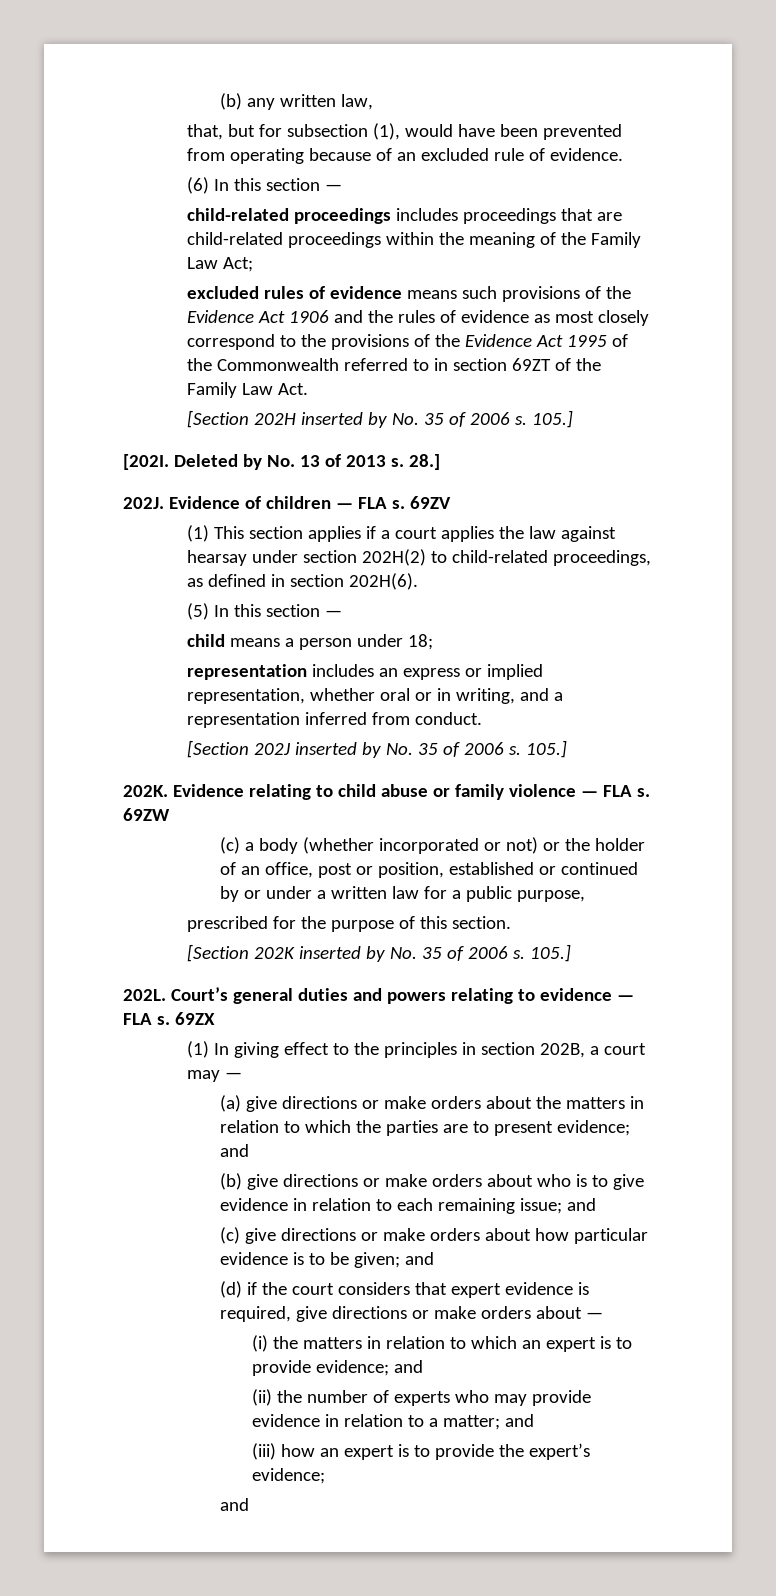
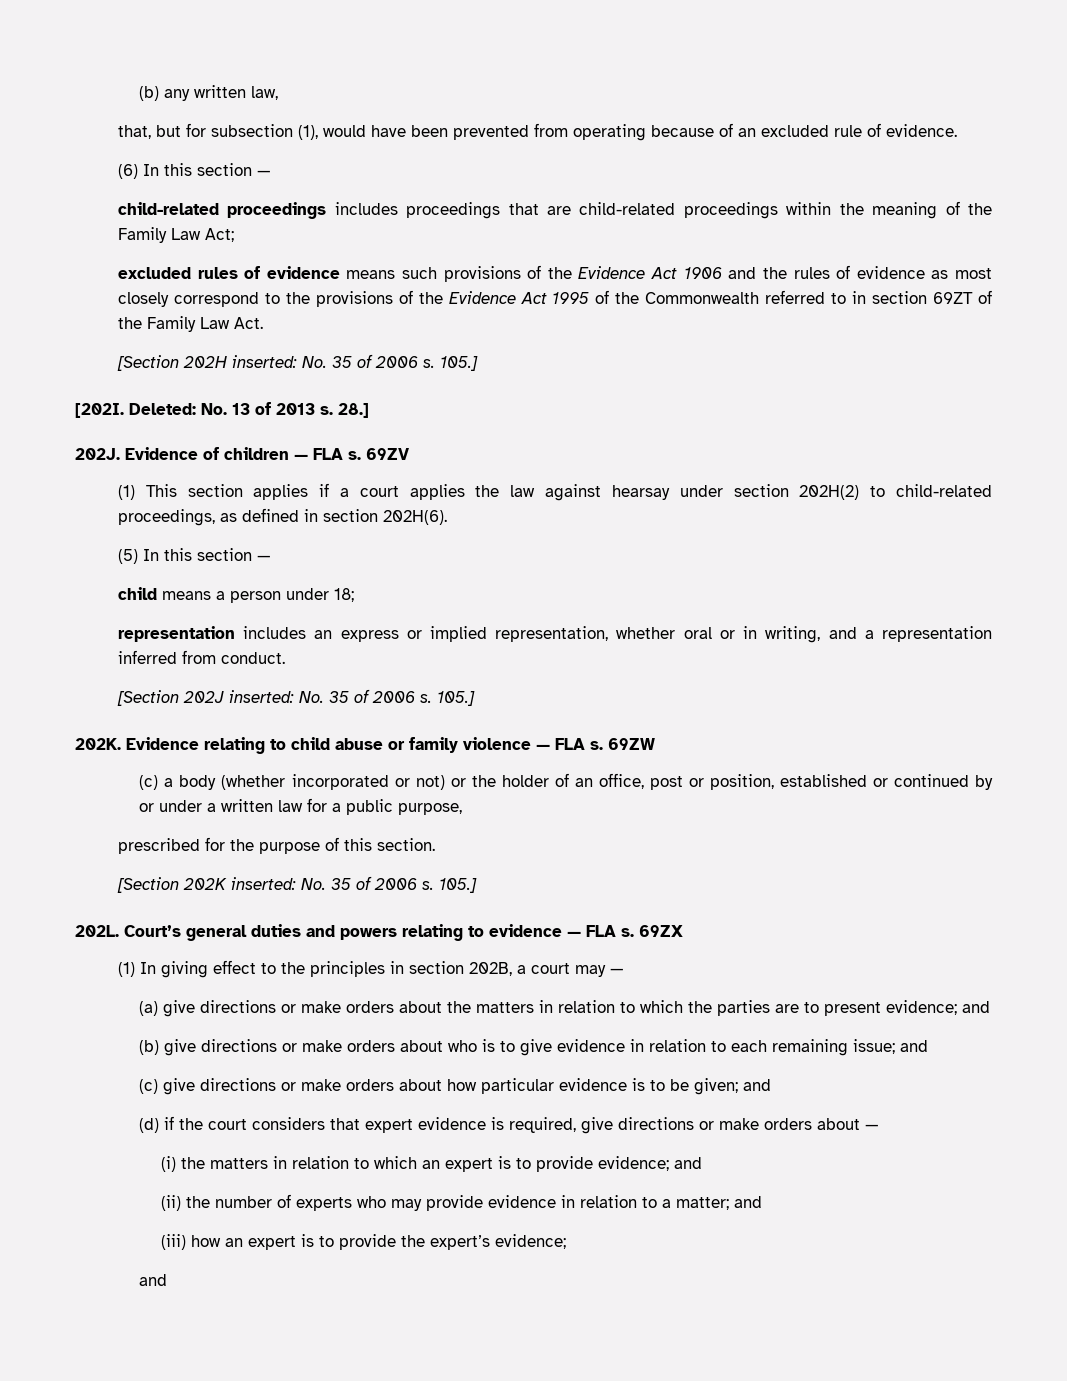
[301,412,388,428] inserted by -> [231,355,297,368] inserted:
[173,454,262,470] Deleted by -> [129,403,196,415] Deleted:
[295,742,382,758] inserted by -> [228,690,294,703] inserted:
[299,946,386,962] inserted by -> [230,877,296,890] inserted:

